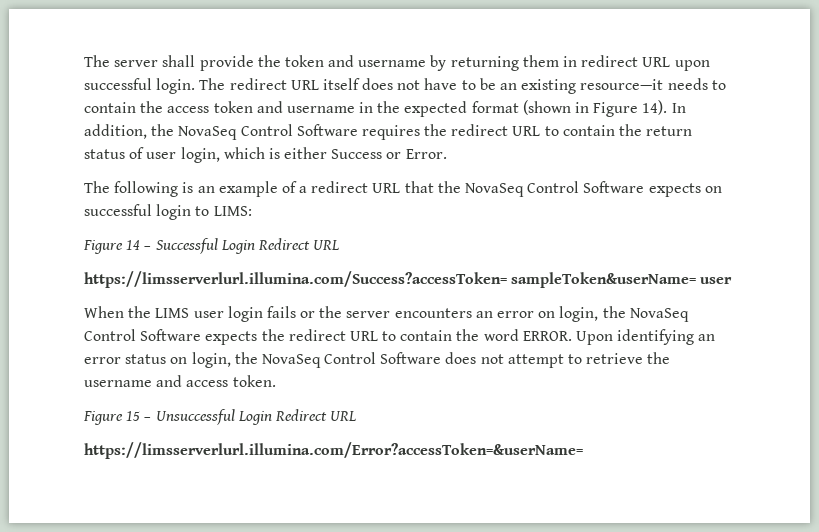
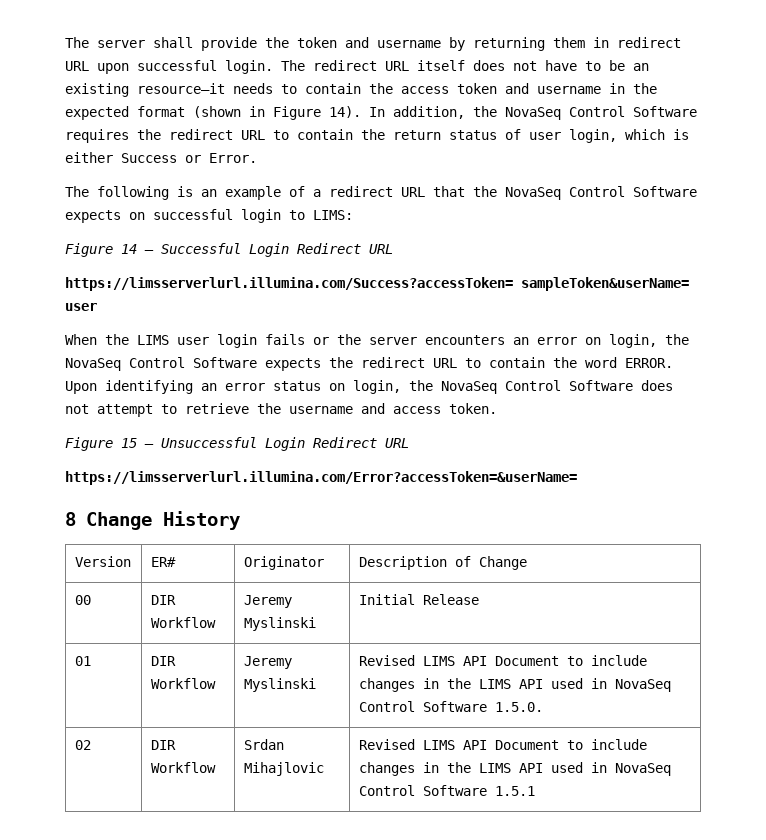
(583, 450) none -> [65,511,241,530] [74,556,131,567] [150,557,176,567] [243,556,324,570] [358,556,527,570] [74,595,91,605] [150,595,176,605] [150,617,216,628] [243,595,292,608] [243,617,316,631] [358,594,479,605] [74,656,91,666] [150,656,176,666] [150,678,216,689] [243,656,292,669] [243,678,316,692] [358,655,647,666] [358,678,671,692] [358,701,543,712] [74,740,91,750] [150,740,176,750] [150,762,216,773] [243,739,284,750] [243,762,324,776] [358,739,647,750] [358,762,671,776] [358,785,535,796] // 8 Change History // Version | ER# | Originator | Description of Change // 00 | DIR Workflow | Jeremy Myslinski | Initial Release // 01 | DIR Workflow | Jeremy Myslinski | Revised LIMS API Document to include changes in the LIMS API used in NovaSeq Control Software 1.5.0. // 02 | DIR Workflow | Srdan Mihajlovic | Revised LIMS API Document to include changes in the LIMS API used in NovaSeq Control Software 1.5.1

